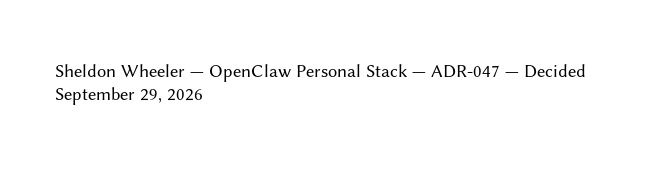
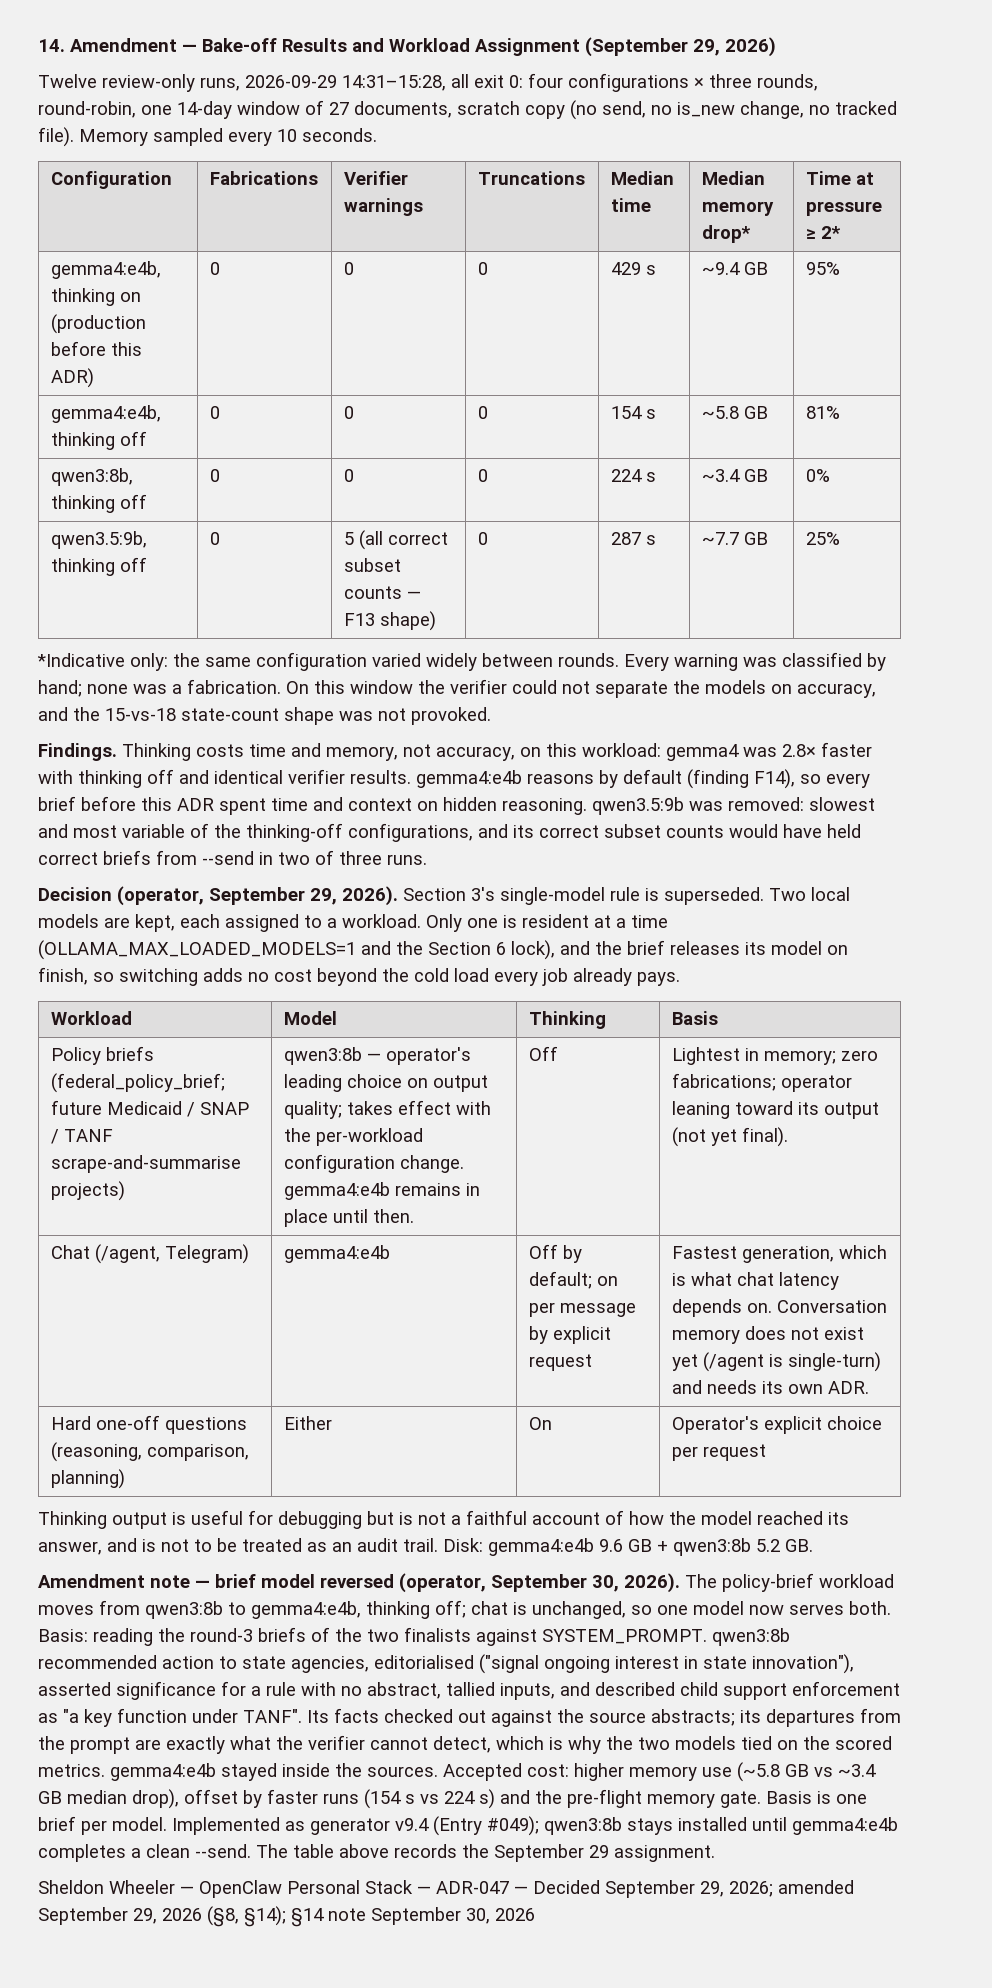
(55, 70) none -> [38,37,776,57] [38,73,818,92] [38,100,897,120] [38,127,377,147] [50,171,172,189] [209,171,318,185] [343,171,408,185] [343,198,423,216] [477,171,585,185] [610,171,674,185] [610,198,651,212] [701,171,765,185] [701,201,774,216] [701,225,751,243] [805,171,874,185] [805,201,882,216] [805,226,841,239] [50,261,161,279] [50,288,141,306] [50,314,146,334] [50,341,142,356] [50,368,94,388] [209,262,220,275] [343,262,354,275] [477,262,488,275] [610,262,656,275] [701,262,768,275] [805,262,840,275] [50,405,161,423] [50,431,147,450] [209,406,220,419] [343,406,354,419] [477,406,488,419] [610,406,656,419] [701,406,768,419] [805,406,840,419] [50,468,133,486] [50,494,147,513] [209,469,220,482] [343,469,354,482] [477,469,488,482] [610,469,656,482] [701,469,768,482] [805,469,830,482] [50,531,147,549] [50,557,147,576] [209,532,220,545] [343,530,448,550] [343,558,401,572] [343,586,421,599] [343,611,436,631] [477,532,488,545] [610,532,656,545] [701,532,768,545] [805,532,840,545] [37,652,886,671] [38,679,876,698] [38,707,491,725] [38,742,872,761] [38,769,870,789] [38,796,875,815] [38,823,861,842] [38,850,427,865] [38,886,850,906] [38,914,668,932] [38,940,848,960] [38,967,680,986] [50,1011,132,1025] [283,1011,337,1025] [528,1011,606,1029] [671,1011,718,1025] [50,1046,154,1065] [50,1073,225,1093] [50,1100,249,1117] [50,1129,113,1144] [50,1155,241,1173] [50,1181,125,1201] [283,1047,471,1065] [283,1074,488,1092] [283,1100,491,1119] [283,1128,423,1146] [283,1154,464,1173] [283,1182,480,1200] [283,1209,414,1227] [528,1046,558,1061] [671,1047,878,1065] [671,1073,852,1092] [671,1101,879,1119] [671,1127,788,1147] [50,1244,249,1264] [283,1245,390,1263] [528,1244,582,1263] [528,1271,618,1289] [528,1302,636,1317] [528,1326,611,1344] [528,1354,592,1371] [671,1245,887,1263] [671,1272,839,1290] [671,1299,887,1317] [671,1326,864,1344] [671,1352,881,1372] [671,1380,869,1394] [50,1415,247,1434] [50,1442,249,1462] [50,1469,125,1489] [283,1416,332,1430] [528,1417,552,1430] [671,1416,882,1434] [671,1444,766,1461] [38,1510,849,1529] [38,1538,813,1556] [38,1573,894,1593] [38,1600,891,1619] [38,1627,790,1646] [38,1654,854,1674] [38,1681,900,1700] [38,1708,901,1727] [38,1735,892,1754] [38,1762,876,1782] [38,1789,867,1809] [38,1816,898,1836] [38,1844,715,1862] 14. Amendment — Bake-off Results and Workload Assignment (September 29, 2026) // Twelve review-only runs, 2026-09-29 14:31–15:28, all exit 0: four configurations × three rounds, round-robin, one 14-day window of 27 documents, scratch copy (no send, no is_new change, no tracked file). Memory sampled every 10 seconds. // Configuration | Fabrications | Verifier warnings | Truncations | Median time | Median memory drop* | Time at pressure ≥ 2* // gemma4:e4b, thinking on (production before this ADR) | 0 | 0 | 0 | 429 s | ~9.4 GB | 95% // gemma4:e4b, thinking off | 0 | 0 | 0 | 154 s | ~5.8 GB | 81% // qwen3:8b, thinking off | 0 | 0 | 0 | 224 s | ~3.4 GB | 0% // qwen3.5:9b, thinking off | 0 | 5 (all correct subset counts — F13 shape) | 0 | 287 s | ~7.7 GB | 25% // *Indicative only: the same configuration varied widely between rounds. Every warning was classified by hand; none was a fabrication. On this window the verifier could not separate the models on accuracy, and the 15-vs-18 state-count shape was not provoked. // Findings. Thinking costs time and memory, not accuracy, on this workload: gemma4 was 2.8× faster with thinking off and identical verifier results. gemma4:e4b reasons by default (finding F14), so every brief before this ADR spent time and context on hidden reasoning. qwen3.5:9b was removed: slowest and most variable of the thinking-off configurations, and its correct subset counts would have held correct briefs from --send in two of three runs. // Decision (operator, September 29, 2026). Section 3's single-model rule is superseded. Two local models are kept, each assigned to a workload. Only one is resident at a time (OLLAMA_MAX_LOADED_MODELS=1 and the Section 6 lock), and the brief releases its model on finish, so switching adds no cost beyond the cold load every job already pays. // Workload | Model | Thinking | Basis // Policy briefs (federal_policy_brief; future Medicaid / SNAP / TANF scrape-and-summarise projects) | qwen3:8b — operator's leading choice on output quality; takes effect with the per-workload configuration change. gemma4:e4b remains in place until then. | Off | Lightest in memory; zero fabrications; operator leaning toward its output (not yet final). // Chat (/agent, Telegram) | gemma4:e4b | Off by default; on per message by explicit request | Fastest generation, which is what chat latency depends on. Conversation memory does not exist yet (/agent is single-turn) and needs its own ADR. // Hard one-off questions (reasoning, comparison, planning) | Either | On | Operator's explicit choice per request // Thinking output is useful for debugging but is not a faithful account of how the model reached its answer, and is not to be treated as an audit trail. Disk: gemma4:e4b 9.6 GB + qwen3:8b 5.2 GB. // Amendment note — brief model reversed (operator, September 30, 2026). The policy-brief workload moves from qwen3:8b to gemma4:e4b, thinking off; chat is unchanged, so one model now serves both. Basis: reading the round-3 briefs of the two finalists against SYSTEM_PROMPT. qwen3:8b recommended action to state agencies, editorialised ("signal ongoing interest in state innovation"), asserted significance for a rule with no abstract, tallied inputs, and described child support enforcement as "a key function under TANF". Its facts checked out against the source abstracts; its departures from the prompt are exactly what the verifier cannot detect, which is why the two models tied on the scored metrics. gemma4:e4b stayed inside the sources. Accepted cost: higher memory use (~5.8 GB vs ~3.4 GB median drop), offset by faster runs (154 s vs 224 s) and the pre-flight memory gate. Basis is one brief per model. Implemented as generator v9.4 (Entry #049); qwen3:8b stays installed until gemma4:e4b completes a clean --send. The table above records the September 29 assignment. //
(162, 96) none -> [729,1880,854,1897] [38,1906,490,1927] 2026; amended September 29, 2026 (§8, §14); §14 note September 30,

